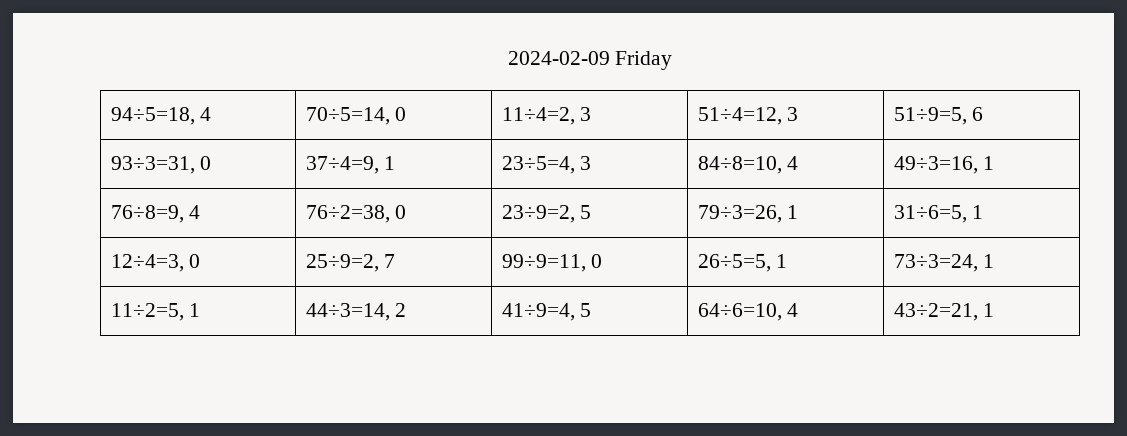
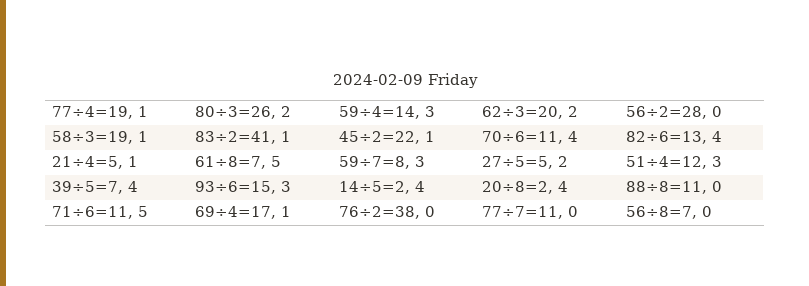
[110,107,212,125] [305,107,407,125] [501,107,592,125] 94÷5=18, 4 | 70÷5=14, 0 | 11÷4=2, 3 -> [52,106,149,119] [195,106,292,119] [339,106,436,119] [482,106,579,119] [626,106,723,119] [52,131,149,144] [195,131,292,144] [339,131,436,144] [482,131,579,144] [626,131,723,144] [52,156,139,169] [195,156,282,169] [339,156,426,169] [482,156,569,169] 77÷4=19, 1 | 80÷3=26, 2 | 59÷4=14, 3 | 62÷3=20, 2 | 56÷2=28, 0 // 58÷3=19, 1 | 83÷2=41, 1 | 45÷2=22, 1 | 70÷6=11, 4 | 82÷6=13, 4 // 21÷4=5, 1 | 61÷8=7, 5 | 59÷7=8, 3 | 27÷5=5, 2
[893,107,984,125] [110,156,212,174] [305,156,396,174] [501,156,592,174] [697,156,799,174] [893,156,995,174] [110,205,201,223] | 51÷9=5, 6 // 93÷3=31, 0 | 37÷4=9, 1 | 23÷5=4, 3 | 84÷8=10, 4 | 49÷3=16, 1 // 76÷8=9, 4 -> [52,181,139,194] [195,181,292,194] [339,181,426,194] [482,181,569,194] [626,181,723,194] [52,206,149,219] [195,206,292,219] // 39÷5=7, 4 | 93÷6=15, 3 | 14÷5=2, 4 | 20÷8=2, 4 | 88÷8=11, 0 // 71÷6=11, 5 | 69÷4=17, 1
[501,205,592,223] [697,205,799,223] [893,205,984,223] [110,254,201,272] [305,254,396,272] [501,254,603,272] [697,254,788,272] [893,254,995,272] [110,303,201,321] [305,303,407,321] [501,303,592,321] [697,303,799,321] [893,303,995,321] 23÷9=2, 5 | 79÷3=26, 1 | 31÷6=5, 1 // 12÷4=3, 0 | 25÷9=2, 7 | 99÷9=11, 0 | 26÷5=5, 1 | 73÷3=24, 1 // 11÷2=5, 1 | 44÷3=14, 2 | 41÷9=4, 5 | 64÷6=10, 4 | 43÷2=21, 1 -> [482,206,579,219] [626,206,713,219] 77÷7=11, 0 | 56÷8=7, 0

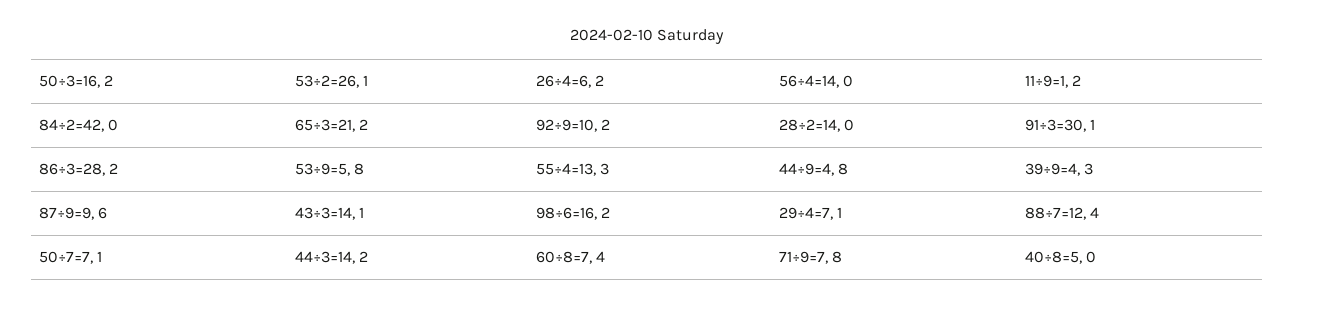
[332,73,478,88] [52,106,149,119] [195,106,292,119] [339,106,436,119] [482,106,579,119] [626,106,723,119] [52,131,149,144] [195,131,292,144] [339,131,436,144] [482,131,579,144] [626,131,723,144] [52,156,139,169] [195,156,282,169] [339,156,426,169] [482,156,569,169] [626,156,723,169] [52,181,139,194] [195,181,292,194] [339,181,426,194] [482,181,569,194] [626,181,723,194] [52,206,149,219] [195,206,292,219] [339,206,436,219] [482,206,579,219] [626,206,698,219] 2024-02-09 Friday // 77÷4=19, 1 | 80÷3=26, 2 | 59÷4=14, 3 | 62÷3=20, 2 | 56÷2=28, 0 // 58÷3=19, 1 | 83÷2=41, 1 | 45÷2=22, 1 | 70÷6=11, 4 | 82÷6=13, 4 // 21÷4=5, 1 | 61÷8=7, 5 | 59÷7=8, 3 | 27÷5=5, 2 | 51÷4=12, 3 // 39÷5=7, 4 | 93÷6=15, 3 | 14÷5=2, 4 | 20÷8=2, 4 | 88÷8=11, 0 // 71÷6=11, 5 | 69÷4=17, 1 | 76÷2=38, 0 | 77÷7=11, 0 | 56÷8=7, -> [569,29,725,44] [38,75,114,88] [294,75,369,88] [535,75,605,88] [778,75,854,88] [1024,75,1082,88] [38,119,119,132] [294,119,369,132] [535,119,611,132] [778,119,855,132] [1024,119,1096,132] [38,163,119,176] [294,163,365,176] [535,163,610,176] [778,163,849,176] [1024,163,1094,176] [38,207,108,220] [294,207,365,220] [535,207,611,220] [778,207,843,220] [1024,207,1100,220] [38,251,103,264] [294,251,369,264] [535,251,606,264] [778,251,843,264] [1024,251,1082,264] 2024-02-10 Saturday // 50÷3=16, 2 | 53÷2=26, 1 | 26÷4=6, 2 | 56÷4=14, 0 | 11÷9=1, 2 // 84÷2=42, 0 | 65÷3=21, 2 | 92÷9=10, 2 | 28÷2=14, 0 | 91÷3=30, 1 // 86÷3=28, 2 | 53÷9=5, 8 | 55÷4=13, 3 | 44÷9=4, 8 | 39÷9=4, 3 // 87÷9=9, 6 | 43÷3=14, 1 | 98÷6=16, 2 | 29÷4=7, 1 | 88÷7=12, 4 // 50÷7=7, 1 | 44÷3=14, 2 | 60÷8=7, 4 | 71÷9=7, 8 | 40÷8=5,

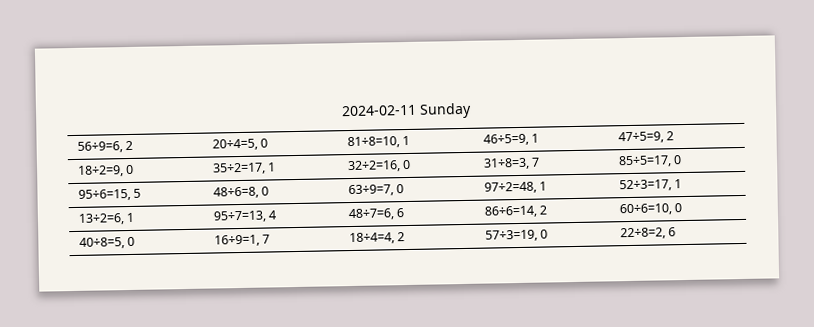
[569,29,725,44] [38,75,114,88] [294,75,369,88] [535,75,605,88] [778,75,854,88] [1024,75,1082,88] [38,119,119,132] [294,119,369,132] [535,119,611,132] [778,119,855,132] [1024,119,1096,132] [38,163,119,176] [294,163,365,176] [535,163,610,176] [778,163,849,176] [1024,163,1094,176] [38,207,108,220] [294,207,365,220] [535,207,611,220] [778,207,843,220] [1024,207,1100,220] [38,251,103,264] [294,251,369,264] [535,251,606,264] [778,251,843,264] [1024,251,1097,264] 2024-02-10 Saturday // 50÷3=16, 2 | 53÷2=26, 1 | 26÷4=6, 2 | 56÷4=14, 0 | 11÷9=1, 2 // 84÷2=42, 0 | 65÷3=21, 2 | 92÷9=10, 2 | 28÷2=14, 0 | 91÷3=30, 1 // 86÷3=28, 2 | 53÷9=5, 8 | 55÷4=13, 3 | 44÷9=4, 8 | 39÷9=4, 3 // 87÷9=9, 6 | 43÷3=14, 1 | 98÷6=16, 2 | 29÷4=7, 1 | 88÷7=12, 4 // 50÷7=7, 1 | 44÷3=14, 2 | 60÷8=7, 4 | 71÷9=7, 8 | 40÷8=5, 0 -> [341,102,472,119] [76,140,133,153] [211,138,268,151] [346,135,410,149] [482,133,539,146] [617,131,674,144] [76,164,134,177] [211,162,276,175] [346,159,411,173] [482,157,540,170] [617,155,682,168] [77,188,141,201] [212,186,269,199] [347,184,404,197] [483,181,547,194] [618,179,682,192] [77,212,135,225] [212,210,276,223] [347,208,404,221] [483,205,547,218] [618,203,682,216] [78,236,135,249] [213,234,270,247] [348,232,405,245] [484,229,548,242] [619,227,676,240] 2024-02-11 Sunday // 56÷9=6, 2 | 20÷4=5, 0 | 81÷8=10, 1 | 46÷5=9, 1 | 47÷5=9, 2 // 18÷2=9, 0 | 35÷2=17, 1 | 32÷2=16, 0 | 31÷8=3, 7 | 85÷5=17, 0 // 95÷6=15, 5 | 48÷6=8, 0 | 63÷9=7, 0 | 97÷2=48, 1 | 52÷3=17, 1 // 13÷2=6, 1 | 95÷7=13, 4 | 48÷7=6, 6 | 86÷6=14, 2 | 60÷6=10, 0 // 40÷8=5, 0 | 16÷9=1, 7 | 18÷4=4, 2 | 57÷3=19, 0 | 22÷8=2, 6

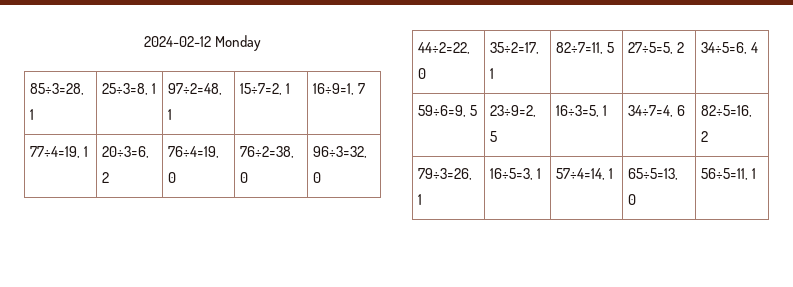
[341,102,472,119] [76,140,133,153] [211,138,268,151] [346,135,410,149] [482,133,539,146] [617,131,674,144] [76,164,134,177] [211,162,276,175] [346,159,411,173] [482,157,540,170] [617,155,682,168] [77,188,141,201] [212,186,269,199] [347,184,404,197] [483,181,547,194] [618,179,682,192] [77,212,135,225] [212,210,276,223] [347,208,404,221] [483,205,547,218] [618,203,682,216] [78,236,135,249] [213,234,270,247] [348,232,405,245] [484,229,548,242] [619,227,676,240] 2024-02-11 Sunday // 56÷9=6, 2 | 20÷4=5, 0 | 81÷8=10, 1 | 46÷5=9, 1 | 47÷5=9, 2 // 18÷2=9, 0 | 35÷2=17, 1 | 32÷2=16, 0 | 31÷8=3, 7 | 85÷5=17, 0 // 95÷6=15, 5 | 48÷6=8, 0 | 63÷9=7, 0 | 97÷2=48, 1 | 52÷3=17, 1 // 13÷2=6, 1 | 95÷7=13, 4 | 48÷7=6, 6 | 86÷6=14, 2 | 60÷6=10, 0 // 40÷8=5, 0 | 16÷9=1, 7 | 18÷4=4, 2 | 57÷3=19, 0 | 22÷8=2, 6 -> [143,35,262,51] [30,83,85,95] [30,109,35,120] [102,83,157,95] [168,83,223,95] [168,109,173,120] [240,83,291,95] [313,83,366,95] [30,146,89,158] [102,146,150,158] [102,172,110,183] [168,146,220,158] [168,172,177,183] [240,146,295,158] [240,172,249,183] [313,146,368,158] [313,172,322,183] [418,42,471,54] [418,68,427,79] [490,42,540,54] [490,68,495,79] [556,42,615,54] [628,42,685,54] [701,42,759,54] [418,105,478,117] [490,105,537,117] [490,131,498,142] [556,105,608,117] [628,105,686,117] [701,105,753,117] [701,131,709,142] [418,168,473,180] [418,194,423,205] [490,168,542,180] [556,168,614,180] [628,168,679,180] [628,194,637,205] [701,168,757,180] 2024-02-12 Monday // 85÷3=28, 1 | 25÷3=8, 1 | 97÷2=48, 1 | 15÷7=2, 1 | 16÷9=1, 7 // 77÷4=19, 1 | 20÷3=6, 2 | 76÷4=19, 0 | 76÷2=38, 0 | 96÷3=32, 0 // 44÷2=22, 0 | 35÷2=17, 1 | 82÷7=11, 5 | 27÷5=5, 2 | 34÷5=6, 4 // 59÷6=9, 5 | 23÷9=2, 5 | 16÷3=5, 1 | 34÷7=4, 6 | 82÷5=16, 2 // 79÷3=26, 1 | 16÷5=3, 1 | 57÷4=14, 1 | 65÷5=13, 0 | 56÷5=11, 1

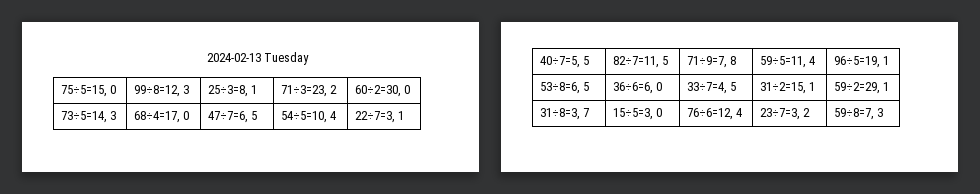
[143,35,262,51] [30,83,85,95] [30,109,35,120] [102,83,157,95] [168,83,223,95] [168,109,173,120] [240,83,291,95] [313,83,366,95] [30,146,89,158] [102,146,150,158] [102,172,110,183] [168,146,220,158] [168,172,177,183] [240,146,295,158] [240,172,249,183] [313,146,368,158] [313,172,322,183] [418,42,471,54] [418,68,427,79] [490,42,540,54] [490,68,495,79] [556,42,615,54] [628,42,685,54] [701,42,759,54] [418,105,478,117] [490,105,537,117] [490,131,498,142] [556,105,608,117] [628,105,686,117] [701,105,753,117] [701,131,709,142] [418,168,473,180] [418,194,423,205] [490,168,542,180] [556,168,614,180] [628,168,679,180] [628,194,637,205] [701,168,757,180] 2024-02-12 Monday // 85÷3=28, 1 | 25÷3=8, 1 | 97÷2=48, 1 | 15÷7=2, 1 | 16÷9=1, 7 // 77÷4=19, 1 | 20÷3=6, 2 | 76÷4=19, 0 | 76÷2=38, 0 | 96÷3=32, 0 // 44÷2=22, 0 | 35÷2=17, 1 | 82÷7=11, 5 | 27÷5=5, 2 | 34÷5=6, 4 // 59÷6=9, 5 | 23÷9=2, 5 | 16÷3=5, 1 | 34÷7=4, 6 | 82÷5=16, 2 // 79÷3=26, 1 | 16÷5=3, 1 | 57÷4=14, 1 | 65÷5=13, 0 | 56÷5=11, 1 -> [206,52,310,65] [61,85,117,97] [134,85,190,97] [208,85,258,97] [281,85,338,97] [355,85,411,97] [61,111,117,123] [134,111,190,123] [208,111,258,123] [281,111,337,123] [355,111,405,123] [540,56,590,68] [613,56,669,68] [687,56,737,68] [760,56,816,68] [834,56,890,68] [540,82,590,94] [613,82,663,94] [687,82,737,94] [760,82,816,94] [834,82,890,94] [540,108,590,120] [613,108,663,120] [687,108,743,120] [760,108,811,120] [834,108,884,120] 2024-02-13 Tuesday // 75÷5=15, 0 | 99÷8=12, 3 | 25÷3=8, 1 | 71÷3=23, 2 | 60÷2=30, 0 // 73÷5=14, 3 | 68÷4=17, 0 | 47÷7=6, 5 | 54÷5=10, 4 | 22÷7=3, 1 // 40÷7=5, 5 | 82÷7=11, 5 | 71÷9=7, 8 | 59÷5=11, 4 | 96÷5=19, 1 // 53÷8=6, 5 | 36÷6=6, 0 | 33÷7=4, 5 | 31÷2=15, 1 | 59÷2=29, 1 // 31÷8=3, 7 | 15÷5=3, 0 | 76÷6=12, 4 | 23÷7=3, 2 | 59÷8=7, 3

